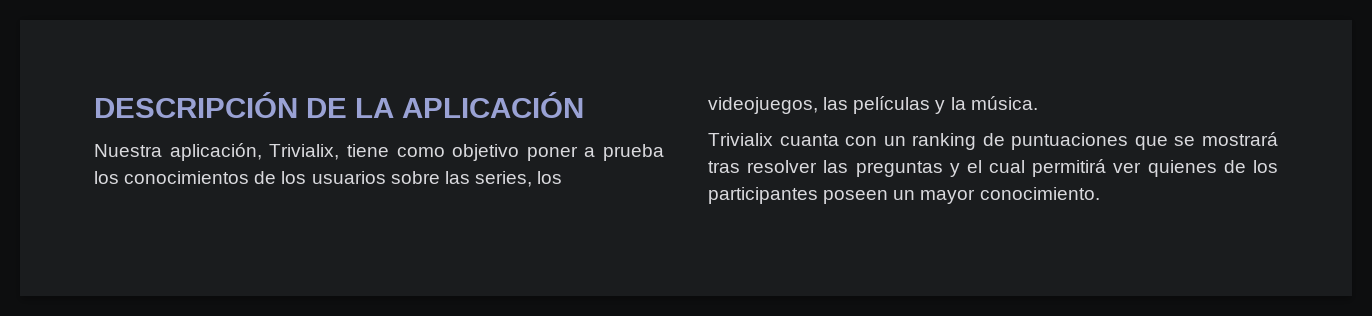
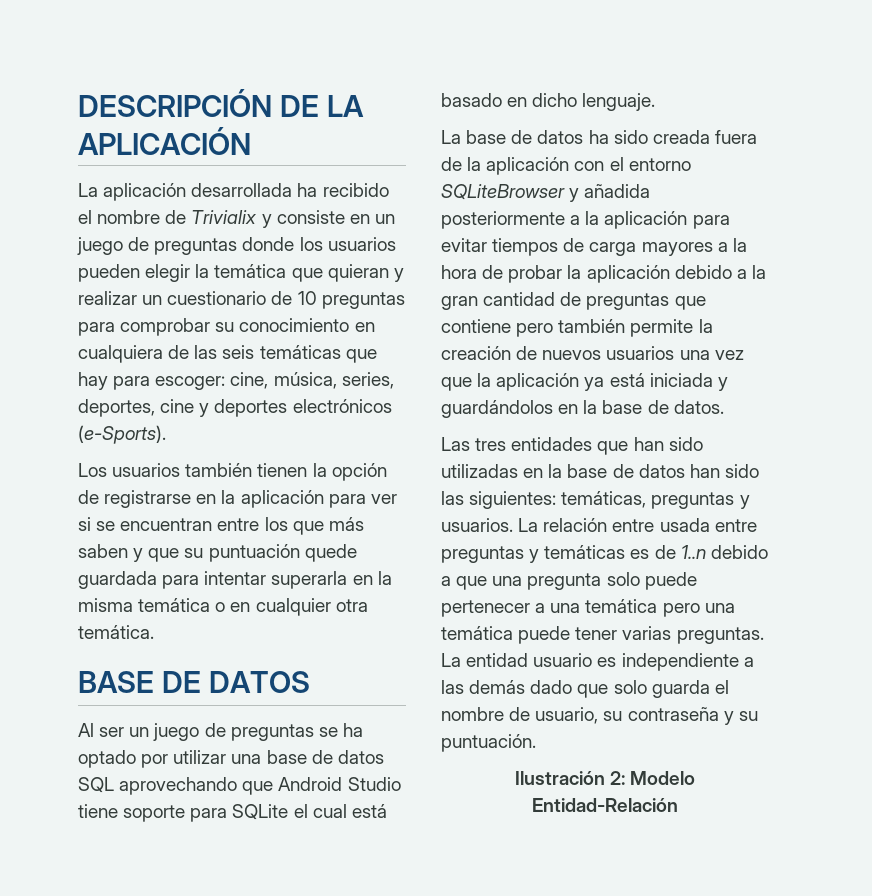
[94,143,664,161] [94,171,563,187] [708,96,1038,114] [708,132,1278,150] [708,159,1278,177] [708,187,1100,204] Nuestra aplicación, Trivialix, tiene como objetivo poner a prueba los conocimientos de los usuarios sobre las series, los videojuegos, las películas y la música. // Trivialix cuanta con un ranking de puntuaciones que se mostrará tras resolver las preguntas y el cual permitirá ver quienes de los participantes poseen un mayor conocimiento. -> [78,183,389,201] [78,210,395,228] [77,237,396,255] [78,264,404,282] [78,291,405,309] [78,318,375,336] [78,345,377,363] [78,372,394,390] [78,399,392,417] [78,425,166,444] [78,463,387,481] [78,490,397,508] [78,517,364,535] [78,544,357,562] [78,571,392,589] [78,598,368,616] [78,625,154,639] [78,671,310,693] [78,723,363,741] [78,750,384,768] [78,777,401,795] [78,804,387,822] [441,93,656,111] [441,130,757,144] [441,157,691,175] [441,184,651,202] [441,211,730,229] [441,238,747,256] [441,265,766,283] [441,292,706,310] [441,319,713,337] [441,346,744,360] [441,373,728,391] [441,400,724,418] [441,437,703,455] [441,464,759,478] [441,491,750,509] [441,518,757,532] [441,545,768,563] [441,572,697,590] [441,599,735,617] [441,626,764,644] [441,653,754,671] [441,680,729,698] [441,707,758,725] [441,734,536,752] [514,771,696,785] [532,798,678,812] La aplicación desarrollada ha recibido el nombre de Trivialix y consiste en un juego de preguntas donde los usuarios pueden elegir la temática que quieran y realizar un cuestionario de 10 preguntas para comprobar su conocimiento en cualquiera de las seis temáticas que hay para escoger: cine, música, series, deportes, cine y deportes electrónicos (e-Sports). // Los usuarios también tienen la opción de registrarse en la aplicación para ver si se encuentran entre los que más saben y que su puntuación quede guardada para intentar superarla en la misma temática o en cualquier otra temática. // BASE DE DATOS // Al ser un juego de preguntas se ha optado por utilizar una base de datos SQL aprovechando que Android Studio tiene soporte para SQLite el cual está basado en dicho lenguaje. // La base de datos ha sido creada fuera de la aplicación con el entorno SQLiteBrowser y añadida posteriormente a la aplicación para evitar tiempos de carga mayores a la hora de probar la aplicación debido a la gran cantidad de preguntas que contiene pero también permite la creación de nuevos usuarios una vez que la aplicación ya está iniciada y guardándolos en la base de datos. // Las tres entidades que han sido utilizadas en la base de datos han sido las siguientes: temáticas, preguntas y usuarios. La relación entre usada entre preguntas y temáticas es de 1..n debido a que una pregunta solo puede pertenecer a una temática pero una temática puede tener varias preguntas. La entidad usuario es independiente a las demás dado que solo guarda el nombre de usuario, su contraseña y su puntuación. // Ilustración 2: Modelo Entidad-Relación

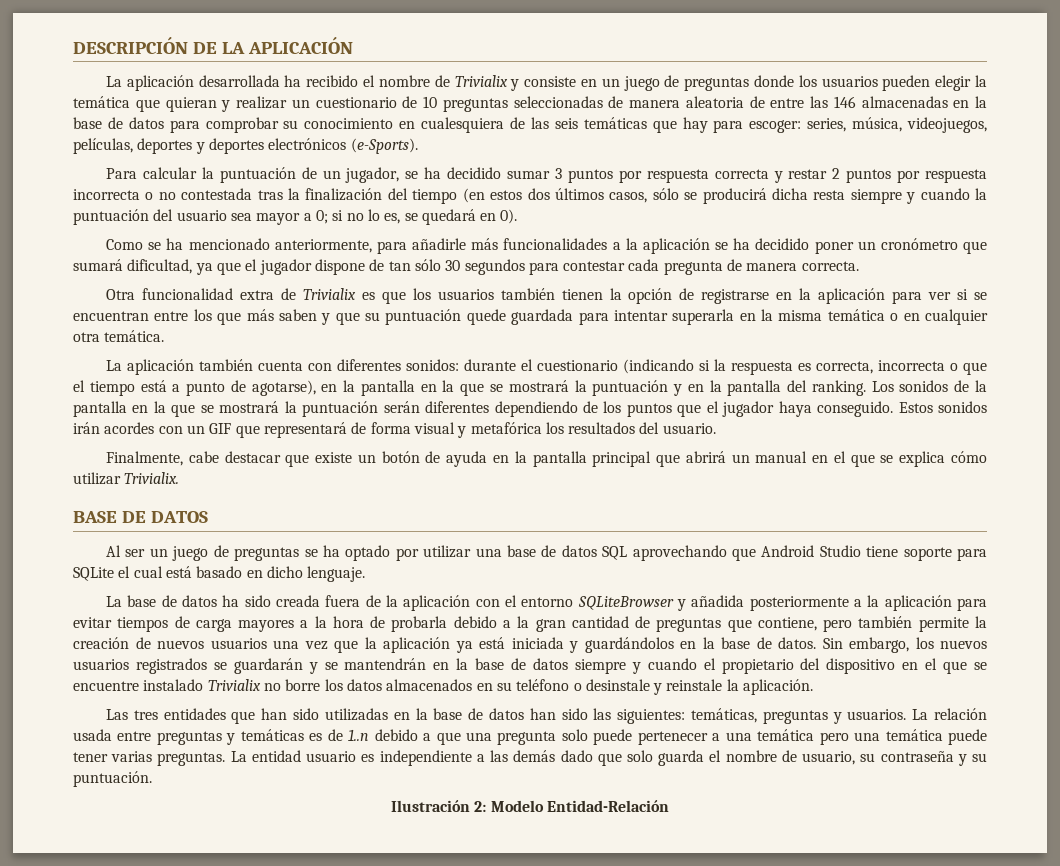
(405, 300) none -> [513,96,987,108] [73,117,164,129] seleccionadas de manera aleatoria de entre las 146 almacenadas en la base de datos
[78,345,163,363] cualquiera -> [421,117,505,133] cualesquiera
[230,372,394,389] [78,399,195,417] cine, música, series, deportes, cine -> [807,117,988,133] [73,138,193,154] series, música, videojuegos, películas, deportes
[78,463,107,477] Los -> [106,167,987,183] [73,188,987,204] [73,209,518,225] [106,238,988,254] [73,259,859,275] [106,288,431,304] Para calcular la puntuación de un jugador, se ha decidido sumar 3 puntos por respuesta correcta y restar 2 puntos por respuesta incorrecta o no contestada tras la finalización del tiempo (en estos dos últimos casos, sólo se producirá dicha resta siempre y cuando la puntuación del usuario sea mayor a 0; si no lo es, se quedará en 0). // Como se ha mencionado anteriormente, para añadirle más funcionalidades a la aplicación se ha decidido poner un cronómetro que sumará dificultad, ya que el jugador dispone de tan sólo 30 segundos para contestar cada pregunta de manera correcta. // Otra funcionalidad extra de Trivialix es que los
(154, 632) none -> [106,359,987,375] [73,380,987,396] [73,401,988,417] [73,422,716,438] [106,451,987,467] [73,472,180,485] // La aplicación también cuenta con diferentes sonidos: durante el cuestionario (indicando si la respuesta es correcta, incorrecta o que el tiempo está a punto de agotarse), en la pantalla en la que se mostrará la puntuación y en la pantalla del ranking. Los sonidos de la pantalla en la que se mostrará la puntuación serán diferentes dependiendo de los puntos que el jugador haya conseguido. Estos sonidos irán acordes con un GIF que representará de forma visual y metafórica los resultados del usuario. // Finalmente, cabe destacar que existe un botón de ayuda en la pantalla principal que abrirá un manual en el que se explica cómo utilizar Trivialix.
[508,265,670,283] probar la aplicación -> [391,616,448,632] probarla
[441,319,511,333] contiene -> [757,617,817,631] contiene,
(724, 407) none -> [822,637,987,653] [73,658,987,674] [73,679,814,695] Sin embargo, los nuevos usuarios registrados se guardarán y se mantendrán en la base de datos siempre y cuando el propietario del dispositivo en el que se encuentre instalado Trivialix no borre los datos almacenados en su teléfono o desinstale y reinstale la aplicación.
[612,519,655,532] entre -> (988, 714) none

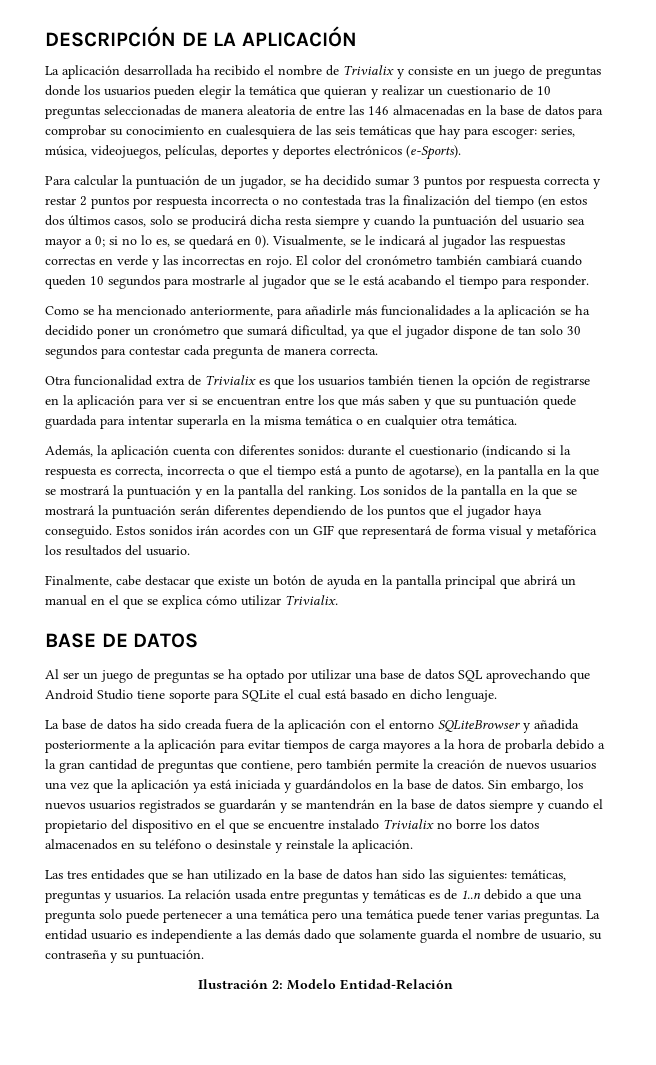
[652,188,679,200] sólo -> [150,215,173,225] solo
(518, 216) none -> [272,235,565,249] [45,255,582,269] [45,275,589,289] Visualmente, se le indicará al jugador las respuestas correctas en verde y las incorrectas en rojo. El color del cronómetro también cambiará cuando queden 10 segundos para mostrarle al jugador que se le está acabando el tiempo para responder.
[414,259,441,271] sólo -> [540,325,563,335] solo
[106,359,254,375] La aplicación también -> [45,445,169,459] Además, la aplicación
[261,708,388,721] han sido utilizadas -> [172,869,262,880] se han utilizado
[626,750,653,762] solo -> [359,929,416,939] solamente

